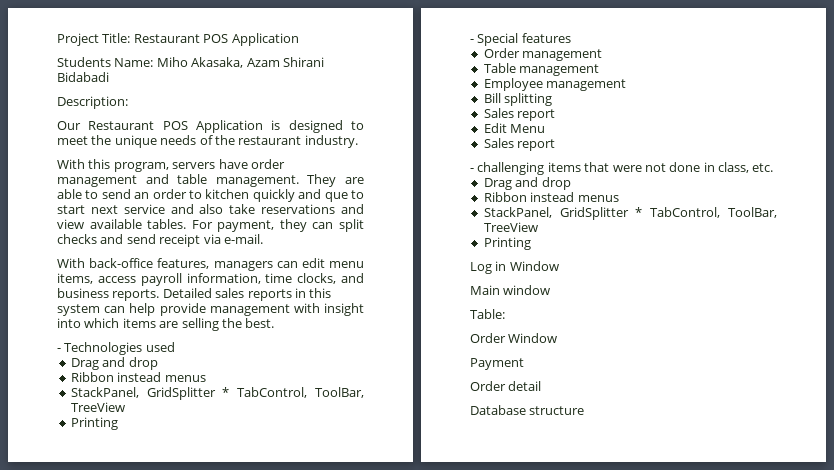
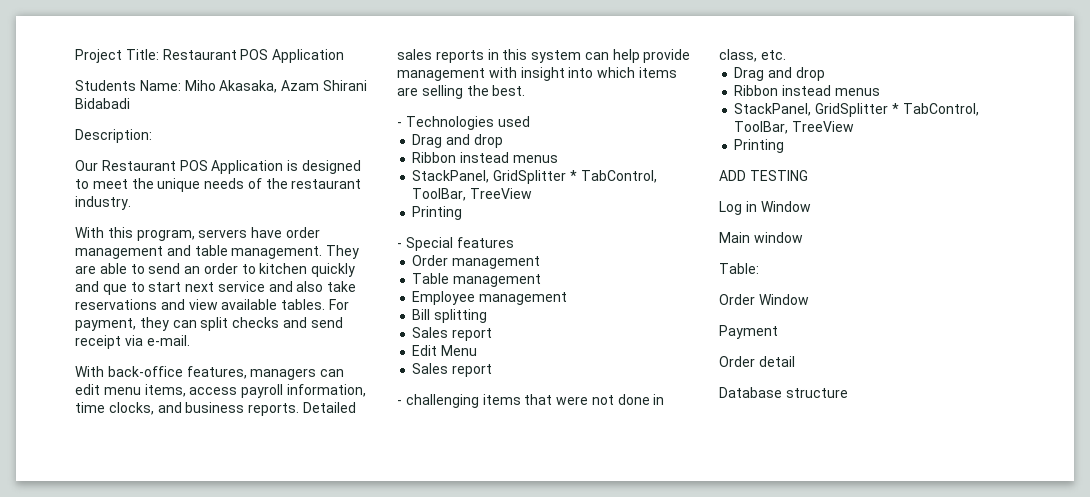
(531, 243) none -> [719,170,808,181] // ADD TESTING

